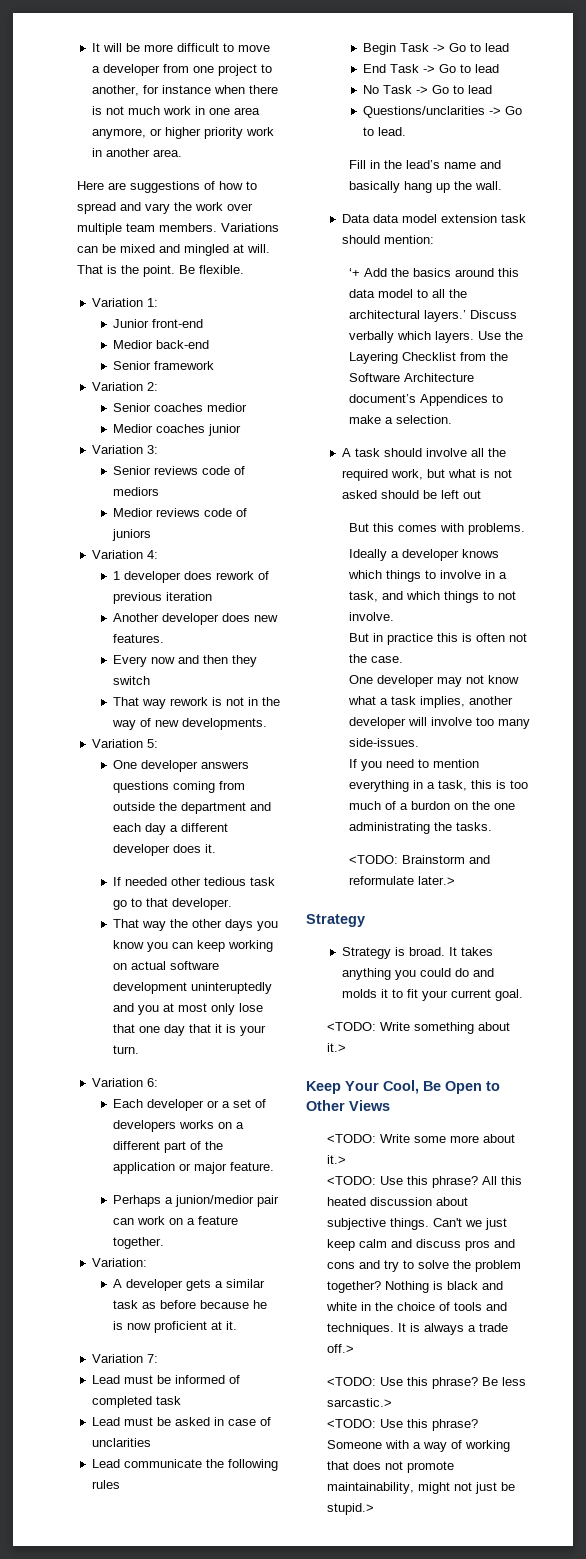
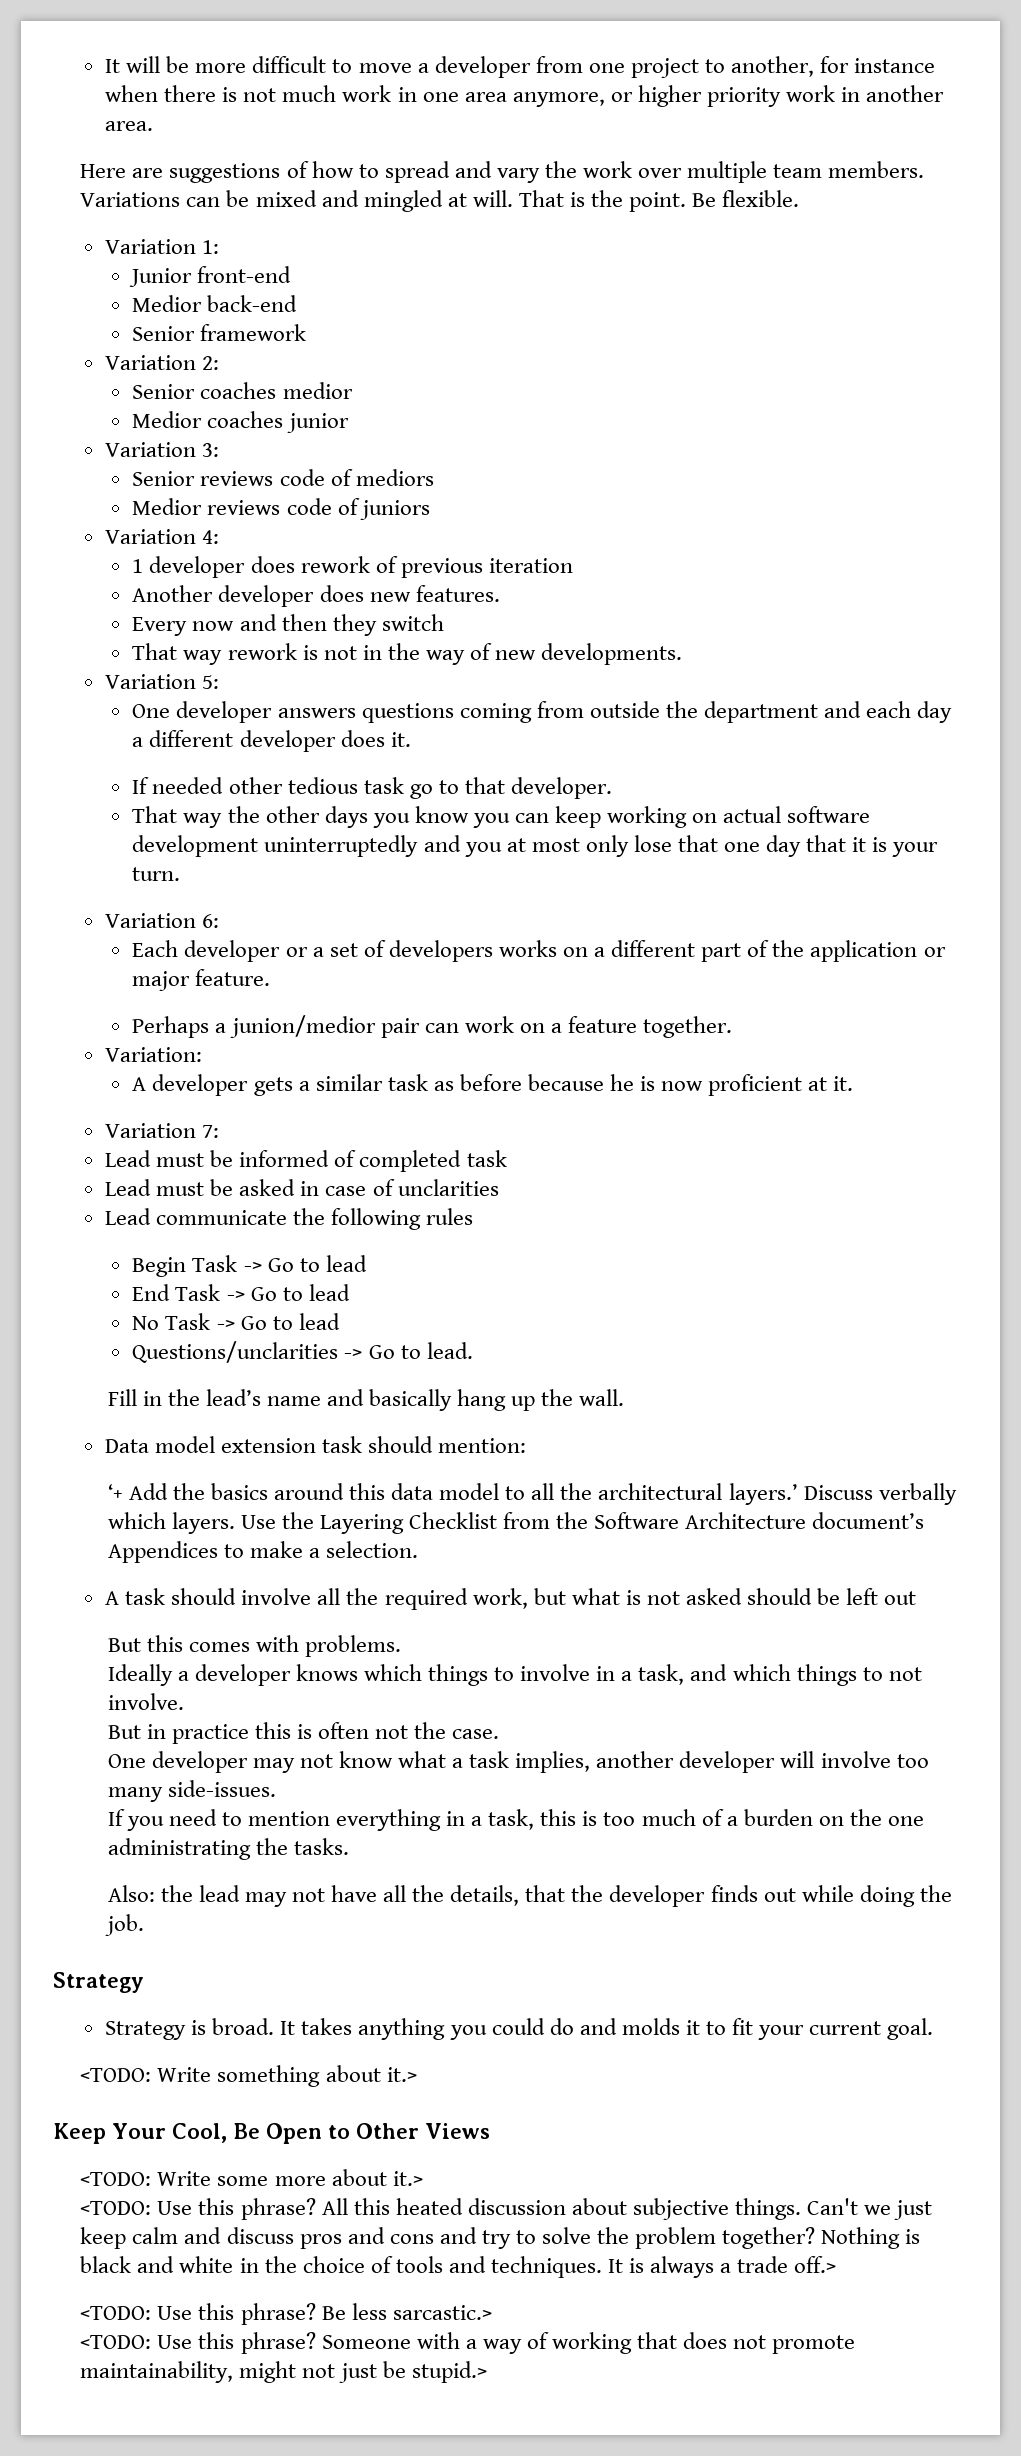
[190,982,272,994] uninteruptedly -> [264,835,419,857] uninterruptedly
[372,214,399,223] data -> (150, 1446) none
[410,801,450,810] burdon -> [743,1809,813,1826] burden
[348,855,490,864] [348,876,455,885] <TODO: Brainstorm and reformulate later.> -> [107,1885,952,1907] [104,1914,144,1936] Also: the lead may not have all the details, that the developer finds out while doing the job.

